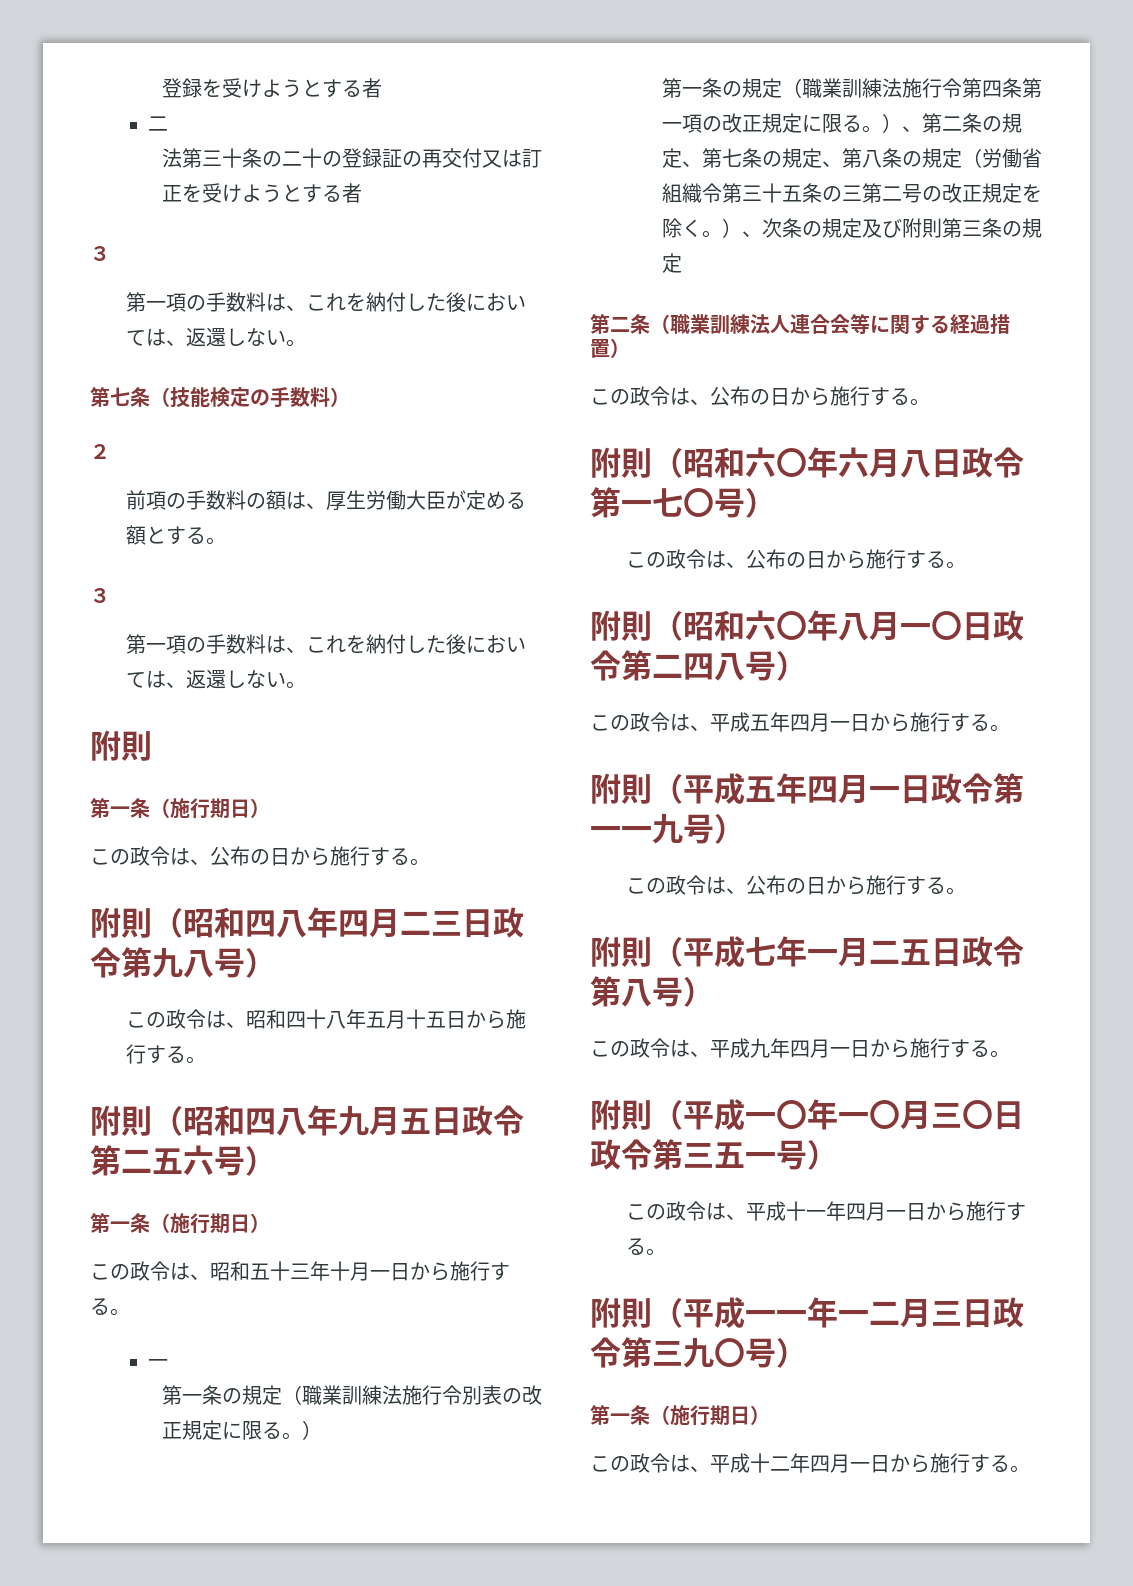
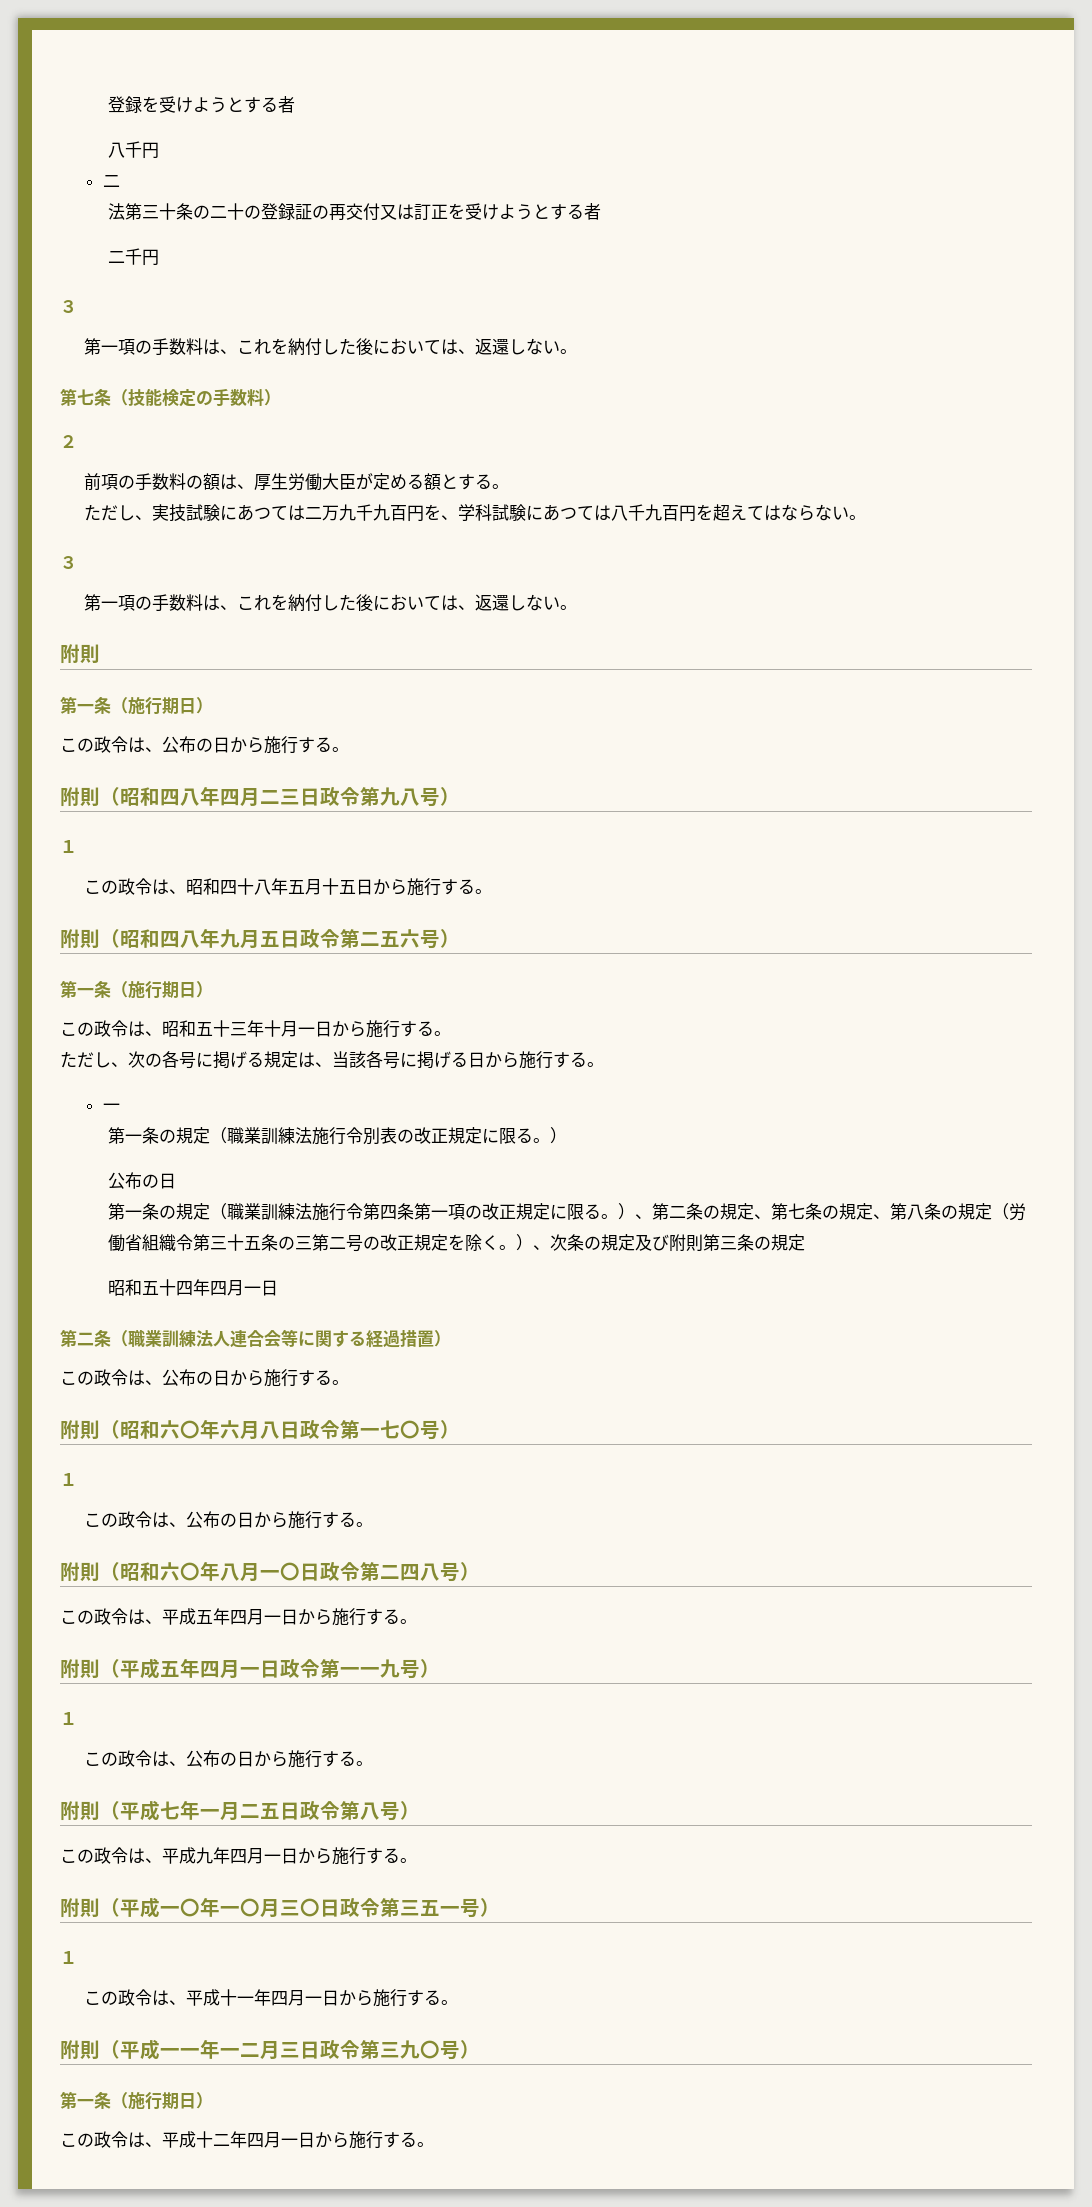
(383, 88) none -> [107,141,159,159] // 八千円
(363, 193) none -> [107,248,159,266] // 二千円
(227, 541) none -> [83,504,866,522] // ただし、実技試験にあつては二万九千九百円を、学科試験にあつては八千九百円を超えてはならない。
(276, 963) none -> [60,840,77,853] // １
(130, 1312) none -> [60,1051,604,1069] // ただし、次の各号に掲げる規定は、当該各号に掲げる日から施行する。
(323, 1430) none -> [107,1172,176,1189] // 公布の日
(683, 263) none -> [107,1279,278,1296] // 昭和五十四年四月一日
(776, 503) none -> [60,1473,77,1486] // １
(745, 829) none -> [60,1712,77,1725] // １
(838, 1155) none -> [60,1951,77,1964] // １

